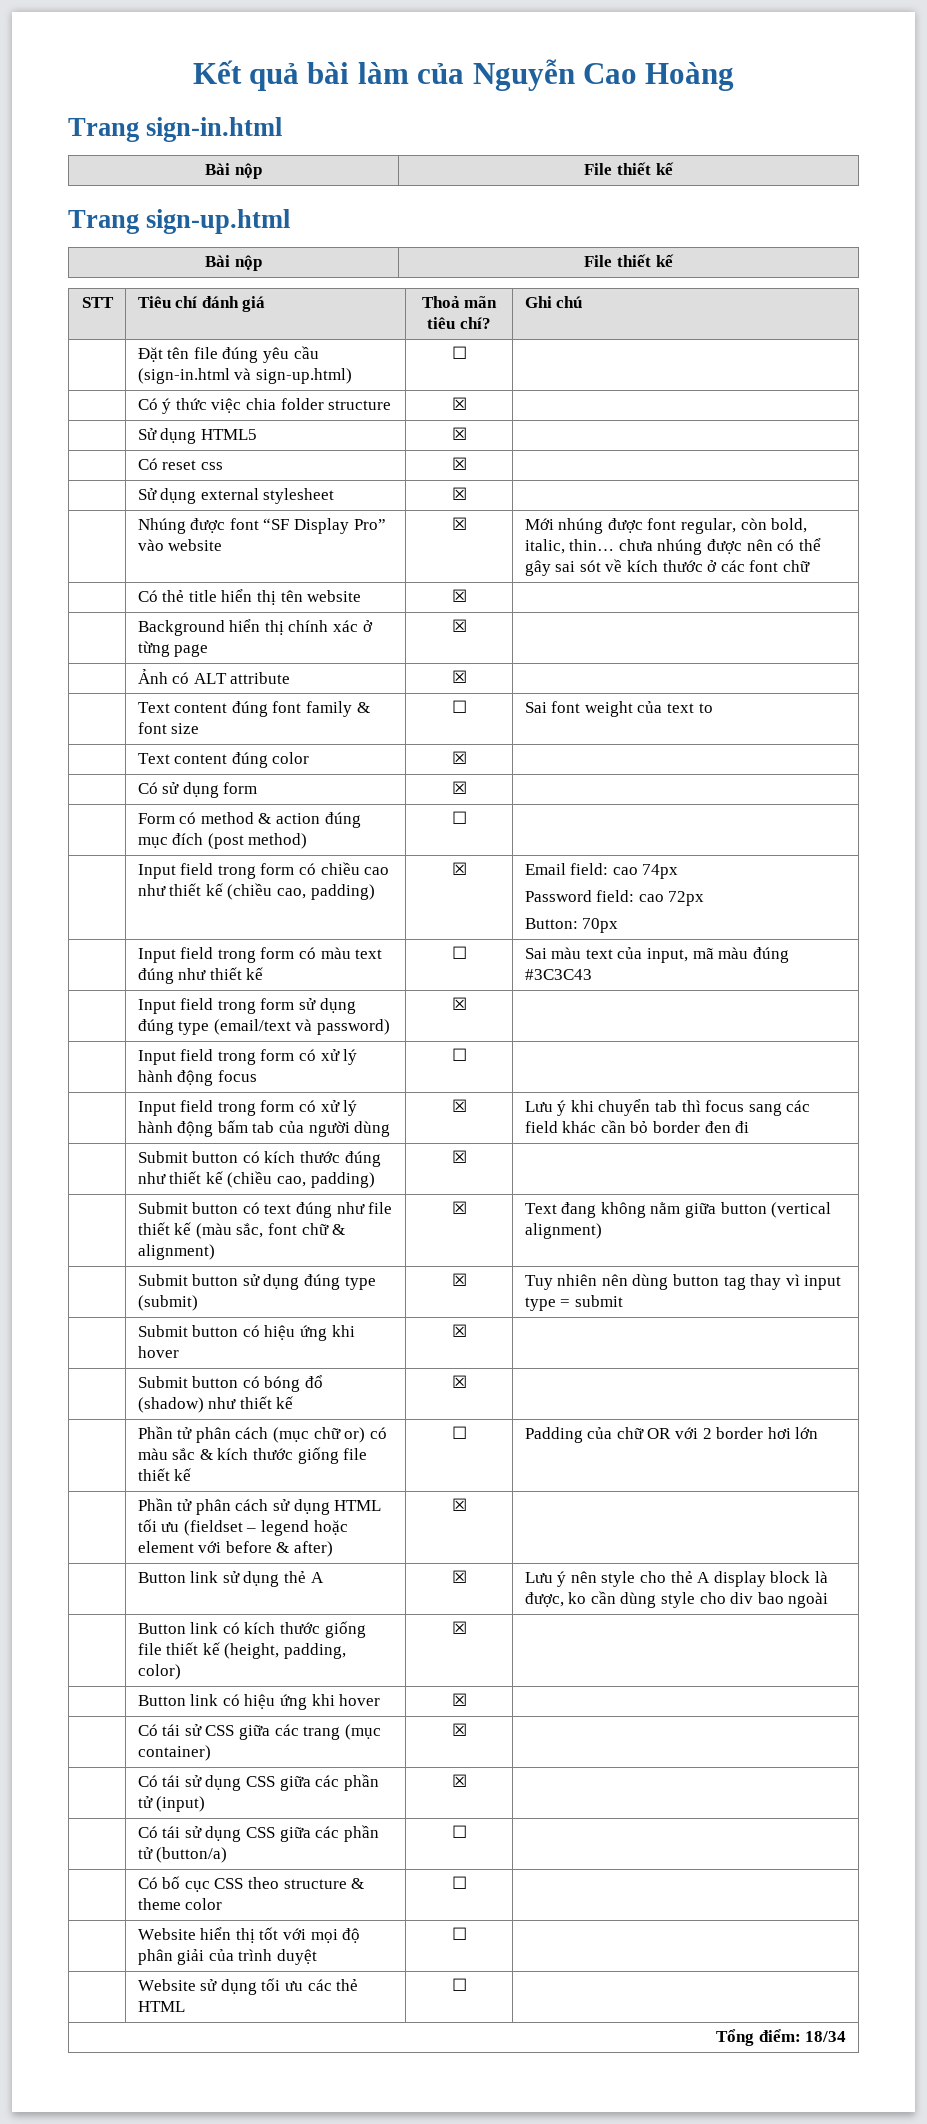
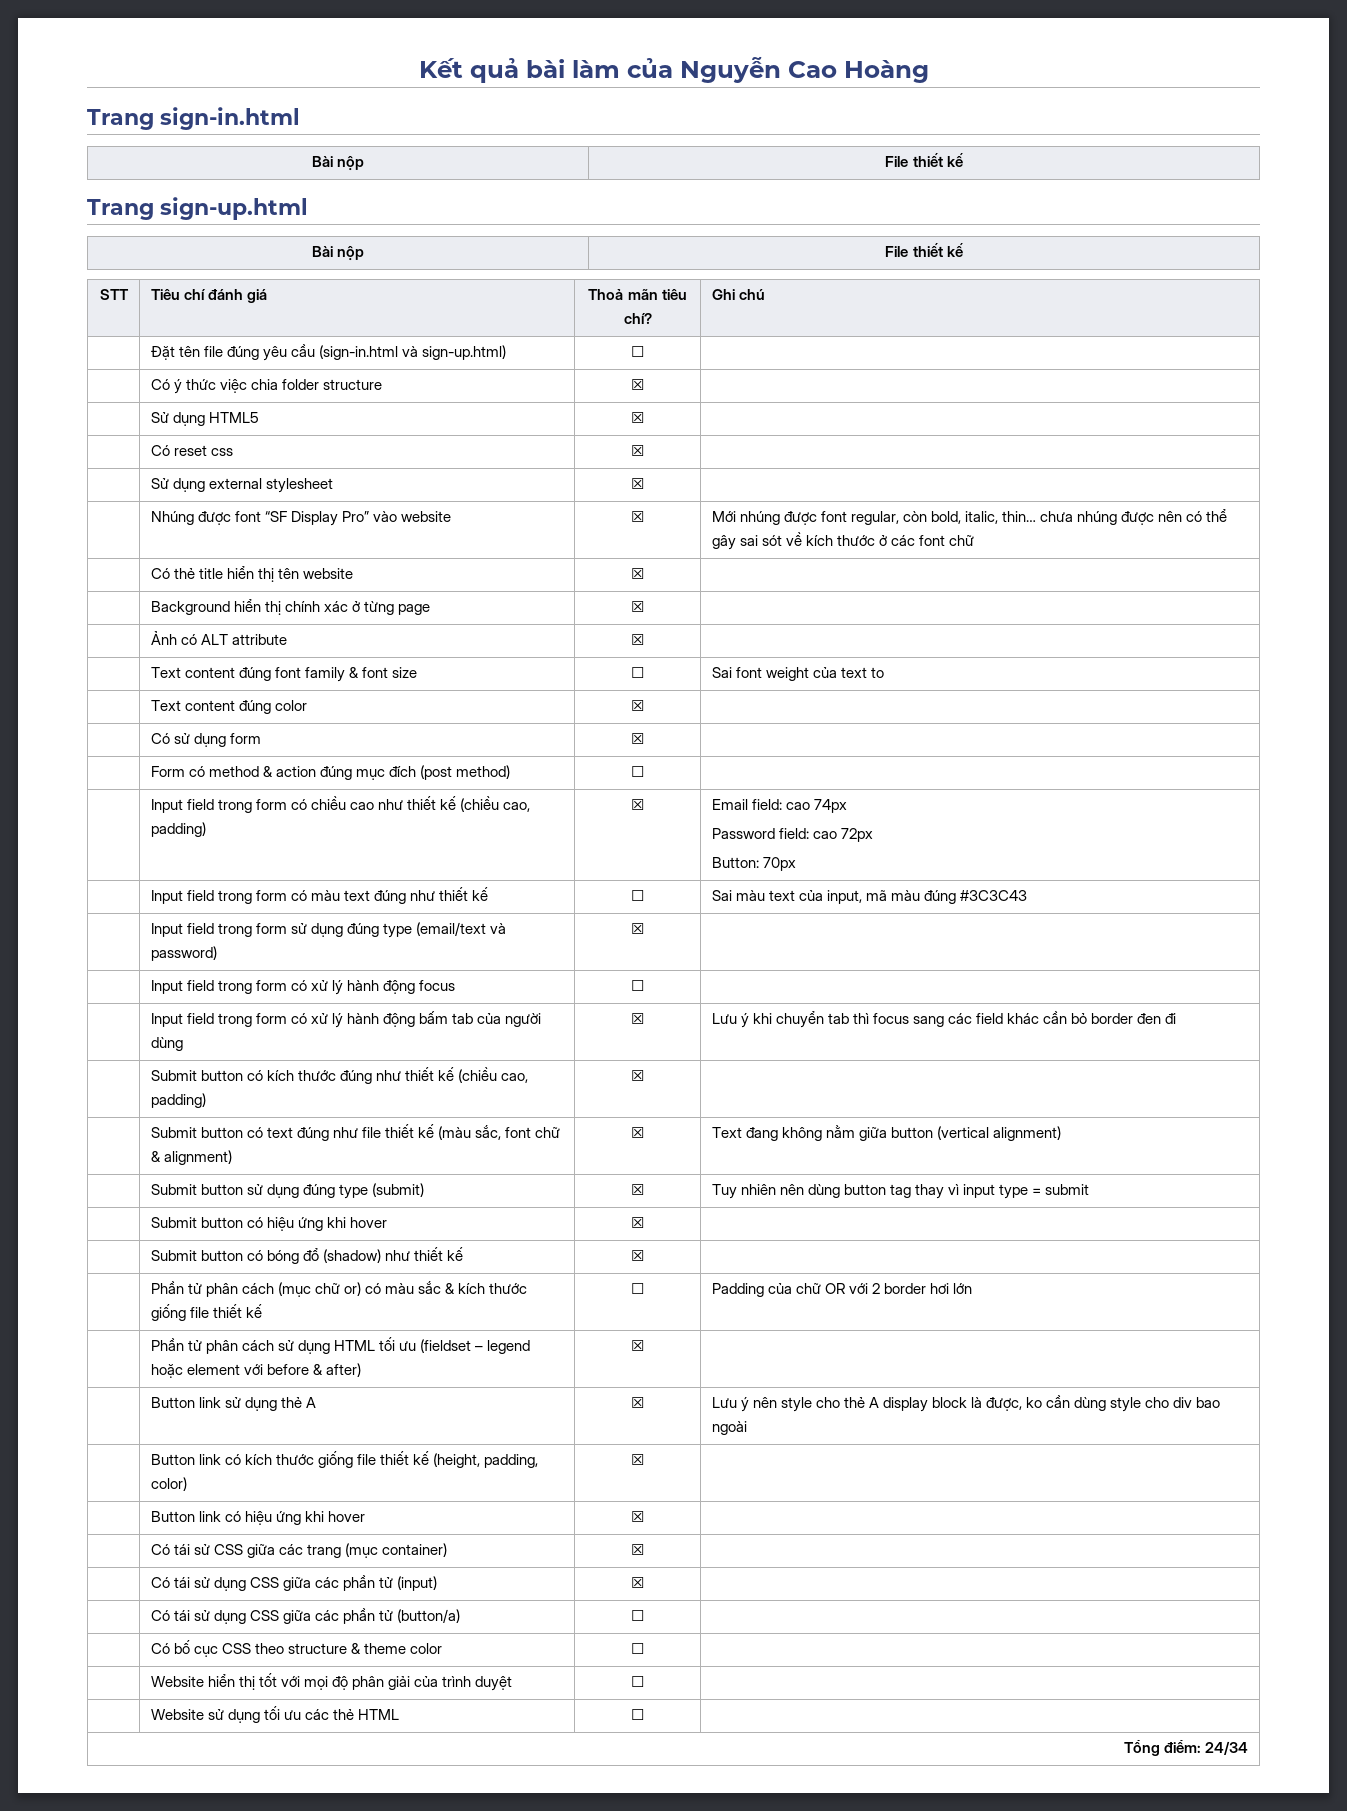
[805,2031,847,2042] 18/34 -> [1205,1741,1249,1755] 24/34

